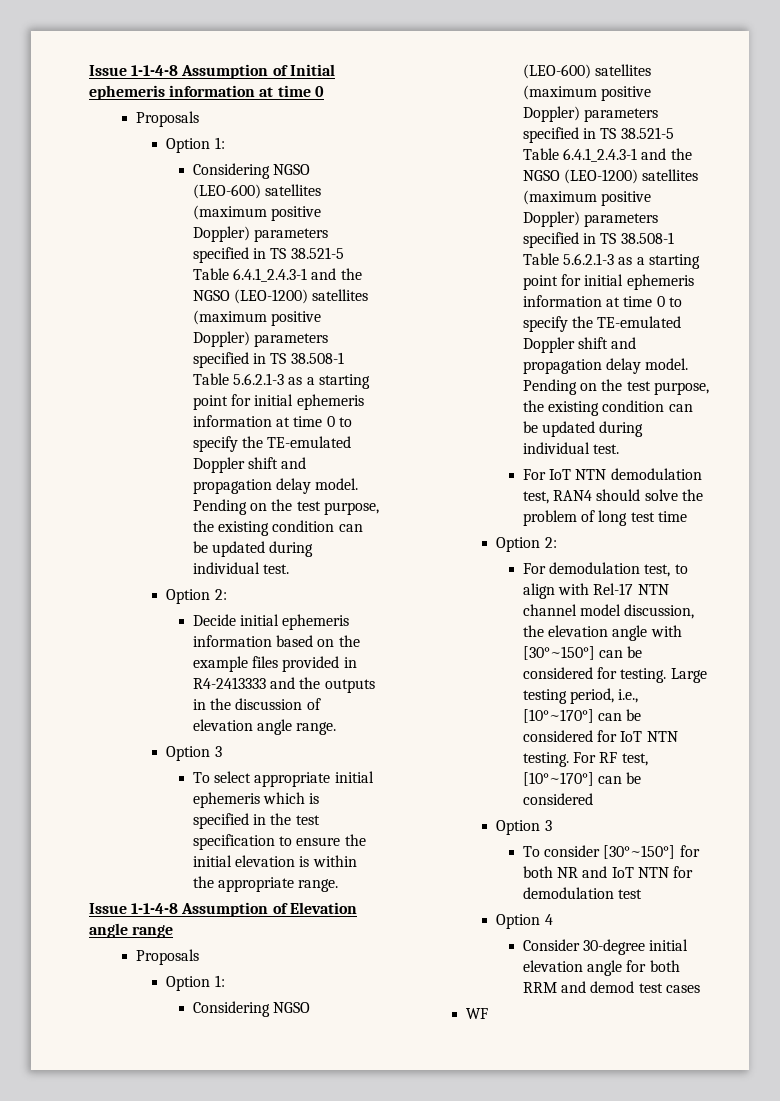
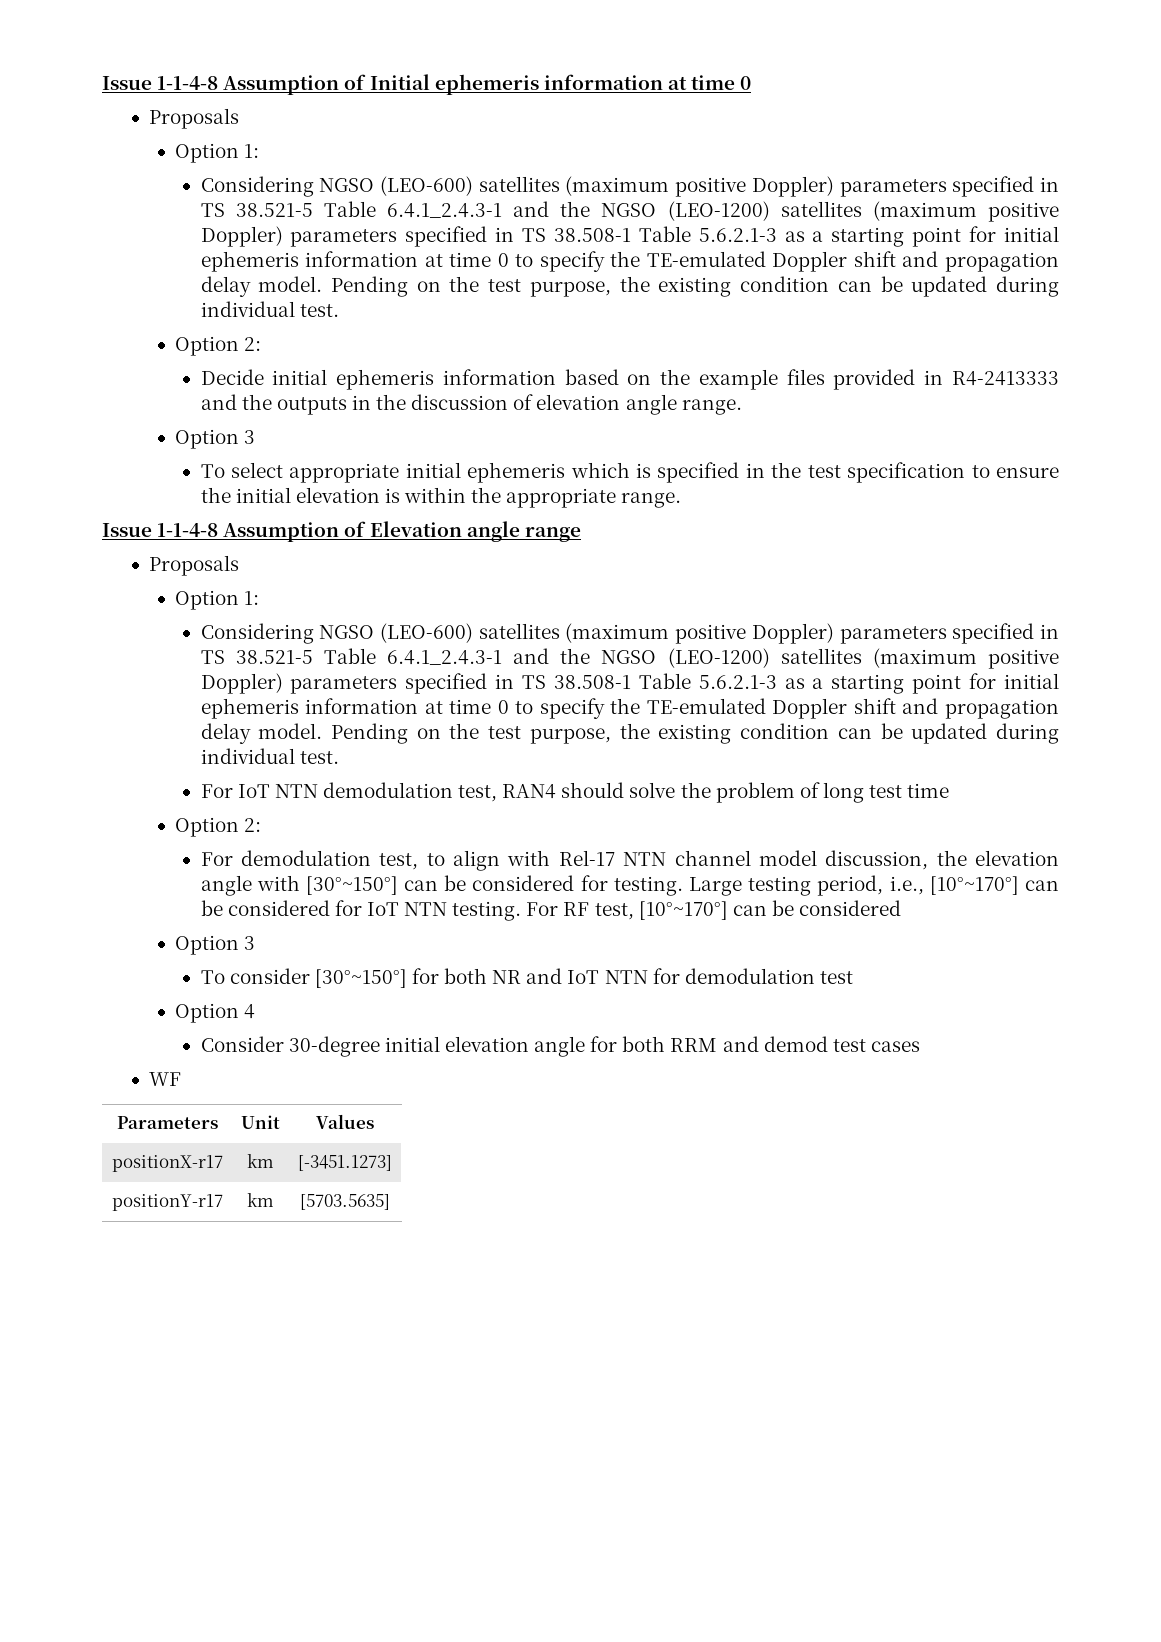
(489, 1013) none -> [116,1116,218,1129] [240,1115,280,1129] [316,1114,374,1129] [111,1155,223,1172] [246,1154,274,1168] [298,1155,392,1171] [111,1194,223,1211] [246,1193,274,1207] [300,1194,390,1210] // Parameters | Unit | Values // positionX-r17 | km | [-3451.1273] // positionY-r17 | km | [5703.5635]

